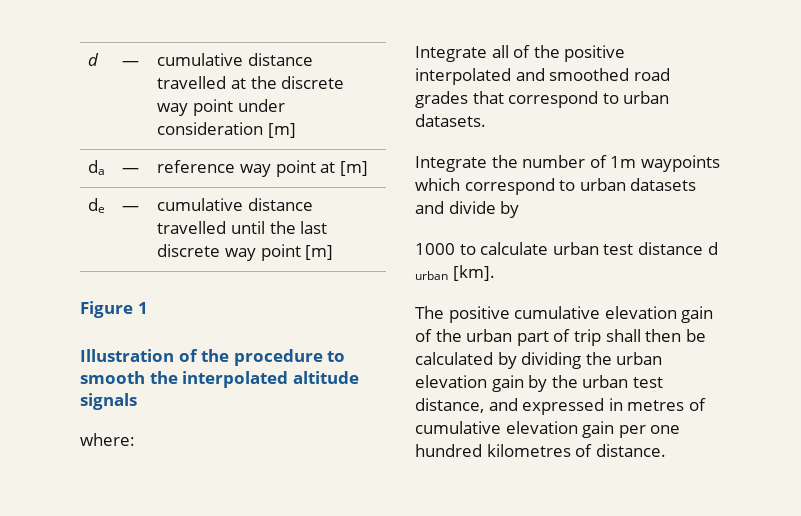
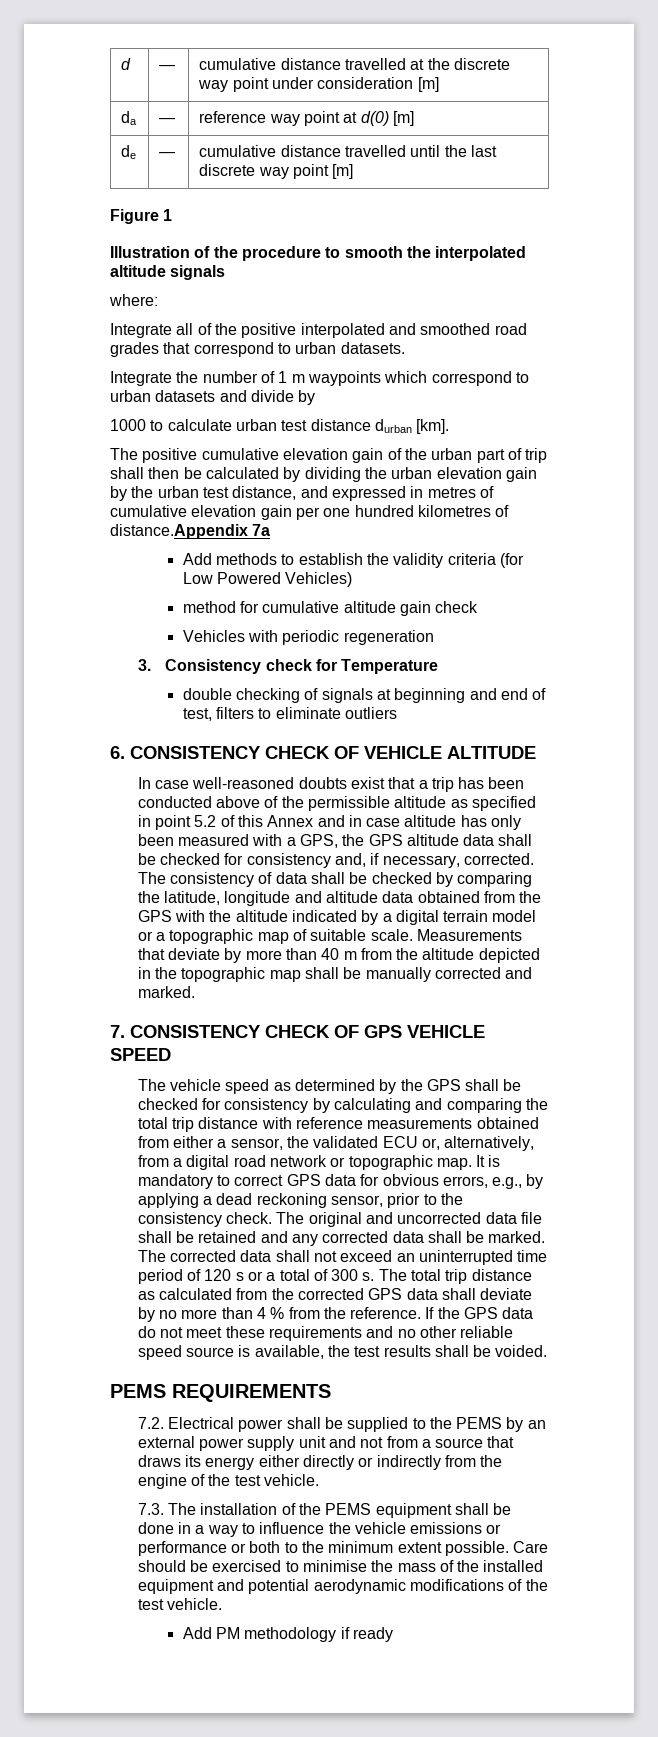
(336, 167) none -> [360,111,389,126] d(0)
[610,156,637,168] 1m -> [278,371,305,383] 1 m
[707,242,718,255] [415,271,448,280] d urban -> [374,419,412,433] durban
[595,444,666,457] distance. -> [110,524,271,539] [182,553,525,568] [182,572,353,587] [182,601,479,616] [182,630,434,645] [137,659,439,674] [182,688,547,703] [182,707,398,721] [110,746,536,759] [137,777,525,792] [137,796,536,811] [137,815,522,830] [137,834,533,848] [137,853,534,868] [137,872,533,887] [137,891,542,906] [137,910,537,925] [137,929,522,944] [137,948,540,963] [137,967,533,982] [137,986,195,998] [110,1025,485,1038] [110,1048,171,1061] [137,1079,522,1094] [137,1098,548,1113] [137,1117,539,1132] [137,1136,535,1151] [137,1155,501,1170] [137,1174,544,1189] [137,1193,463,1208] [137,1212,542,1227] [137,1231,546,1246] [137,1250,548,1265] [137,1269,532,1284] [137,1288,533,1300] [137,1307,534,1322] [137,1326,514,1341] [137,1345,548,1360] [110,1384,331,1402] [137,1417,546,1432] [137,1436,515,1451] [137,1455,503,1470] [137,1474,319,1489] [137,1503,512,1518] [137,1522,502,1537] [137,1541,549,1556] [137,1560,544,1572] [137,1579,548,1594] [137,1598,222,1610] [182,1627,394,1642] distance.Appendix 7a // Add methods to establish the validity criteria (for Low Powered Vehicles) // method for cumulative altitude gain check // Vehicles with periodic regeneration // 3. Consistency check for Temperature // double checking of signals at beginning and end of test, filters to eliminate outliers // 6. CONSISTENCY CHECK OF VEHICLE ALTITUDE // In case well-reasoned doubts exist that a trip has been conducted above of the permissible altitude as specified in point 5.2 of this Annex and in case altitude has only been measured with a GPS, the GPS altitude data shall be checked for consistency and, if necessary, corrected. The consistency of data shall be checked by comparing the latitude, longitude and altitude data obtained from the GPS with the altitude indicated by a digital terrain model or a topographic map of suitable scale. Measurements that deviate by more than 40 m from the altitude depicted in the topographic map shall be manually corrected and marked. // 7. CONSISTENCY CHECK OF GPS VEHICLE SPEED // The vehicle speed as determined by the GPS shall be checked for consistency by calculating and comparing the total trip distance with reference measurements obtained from either a sensor, the validated ECU or, alternatively, from a digital road network or topographic map. It is mandatory to correct GPS data for obvious errors, e.g., by applying a dead reckoning sensor, prior to the consistency check. The original and uncorrected data file shall be retained and any corrected data shall be marked. The corrected data shall not exceed an uninterrupted time period of 120 s or a total of 300 s. The total trip distance as calculated from the corrected GPS data shall deviate by no more than 4 % from the reference. If the GPS data do not meet these requirements and no other reliable speed source is available, the test results shall be voided. // PEMS REQUIREMENTS // 7.2. Electrical power shall be supplied to the PEMS by an external power supply unit and not from a source that draws its energy either directly or indirectly from the engine of the test vehicle. // 7.3. The installation of the PEMS equipment shall be done in a way to influence the vehicle emissions or performance or both to the minimum extent possible. Care should be exercised to minimise the mass of the installed equipment and potential aerodynamic modifications of the test vehicle. // Add PM methodology if ready

